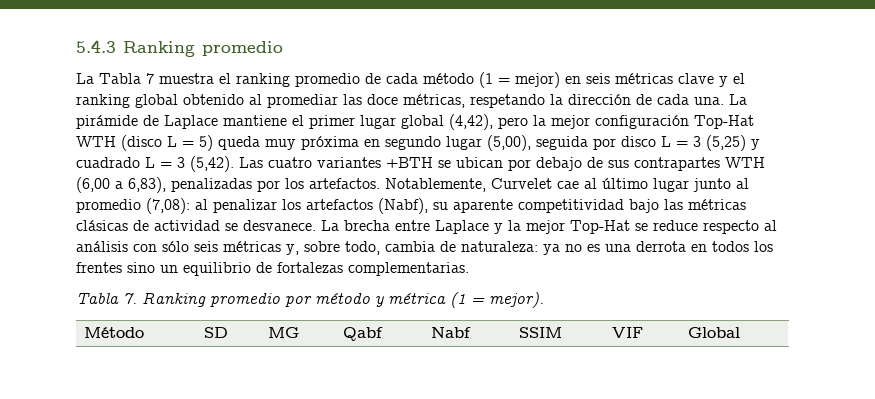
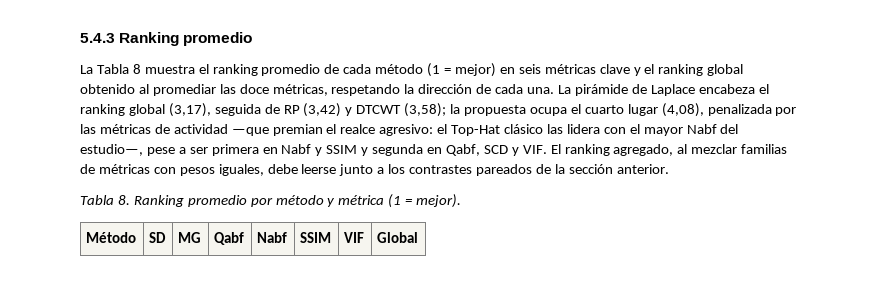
[146,73,154,84] 7 -> [132,64,141,74] 8
[223,114,754,130] [76,135,760,151] [76,156,765,172] [76,177,749,193] [76,198,659,214] mantiene el primer lugar global (4,42), pero la mejor configuración Top-Hat WTH (disco L = 5) queda muy próxima en segundo lugar (5,00), seguida por disco L = 3 (5,25) y cuadrado L = 3 (5,42). Las cuatro variantes +BTH se ubican por debajo de sus contrapartes WTH (6,00 a 6,83), penalizadas por los artefactos. Notablemente, Curvelet cae al último lugar junto al promedio (7,08): al penalizar los artefactos (Nabf), su aparente competitividad bajo -> [698,84,769,94] [80,103,797,117] encabeza el ranking global (3,17), seguida de RP (3,42) y DTCWT (3,58); la propuesta ocupa el cuarto lugar (4,08), penalizada por
[76,220,128,231] clásicas -> (151, 129) none
[225,220,777,234] [76,241,773,255] [76,262,469,276] [76,293,137,304] se desvanece. La brecha entre Laplace y la mejor Top-Hat se reduce respecto al análisis con sólo seis métricas y, sobre todo, cambia de naturaleza: ya no es una derrota en todos los frentes sino un equilibrio de fortalezas complementarias. // Tabla 7. -> [231,124,739,136] [80,144,788,156] [80,164,669,176] [80,195,130,205] —que premian el realce agresivo: el Top-Hat clásico las lidera con el mayor Nabf del estudio—, pese a ser primera en Nabf y SSIM y segunda en Qabf, SCD y VIF. El ranking agregado, al mezclar familias de métricas con pesos iguales, debe leerse junto a los contrastes pareados de la sección anterior. // Tabla 8.

